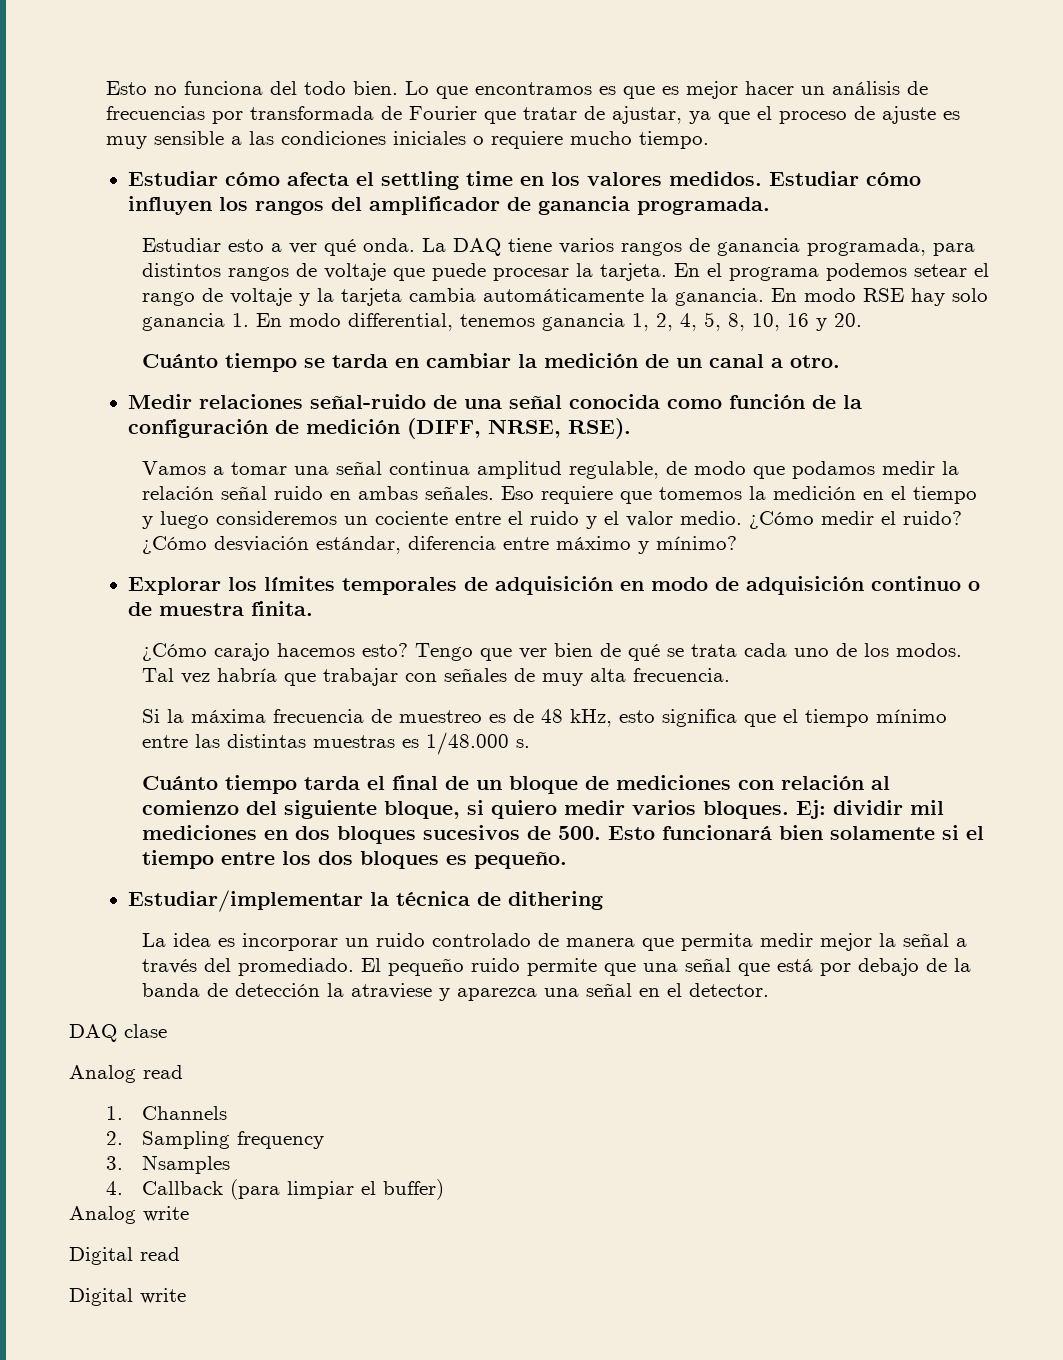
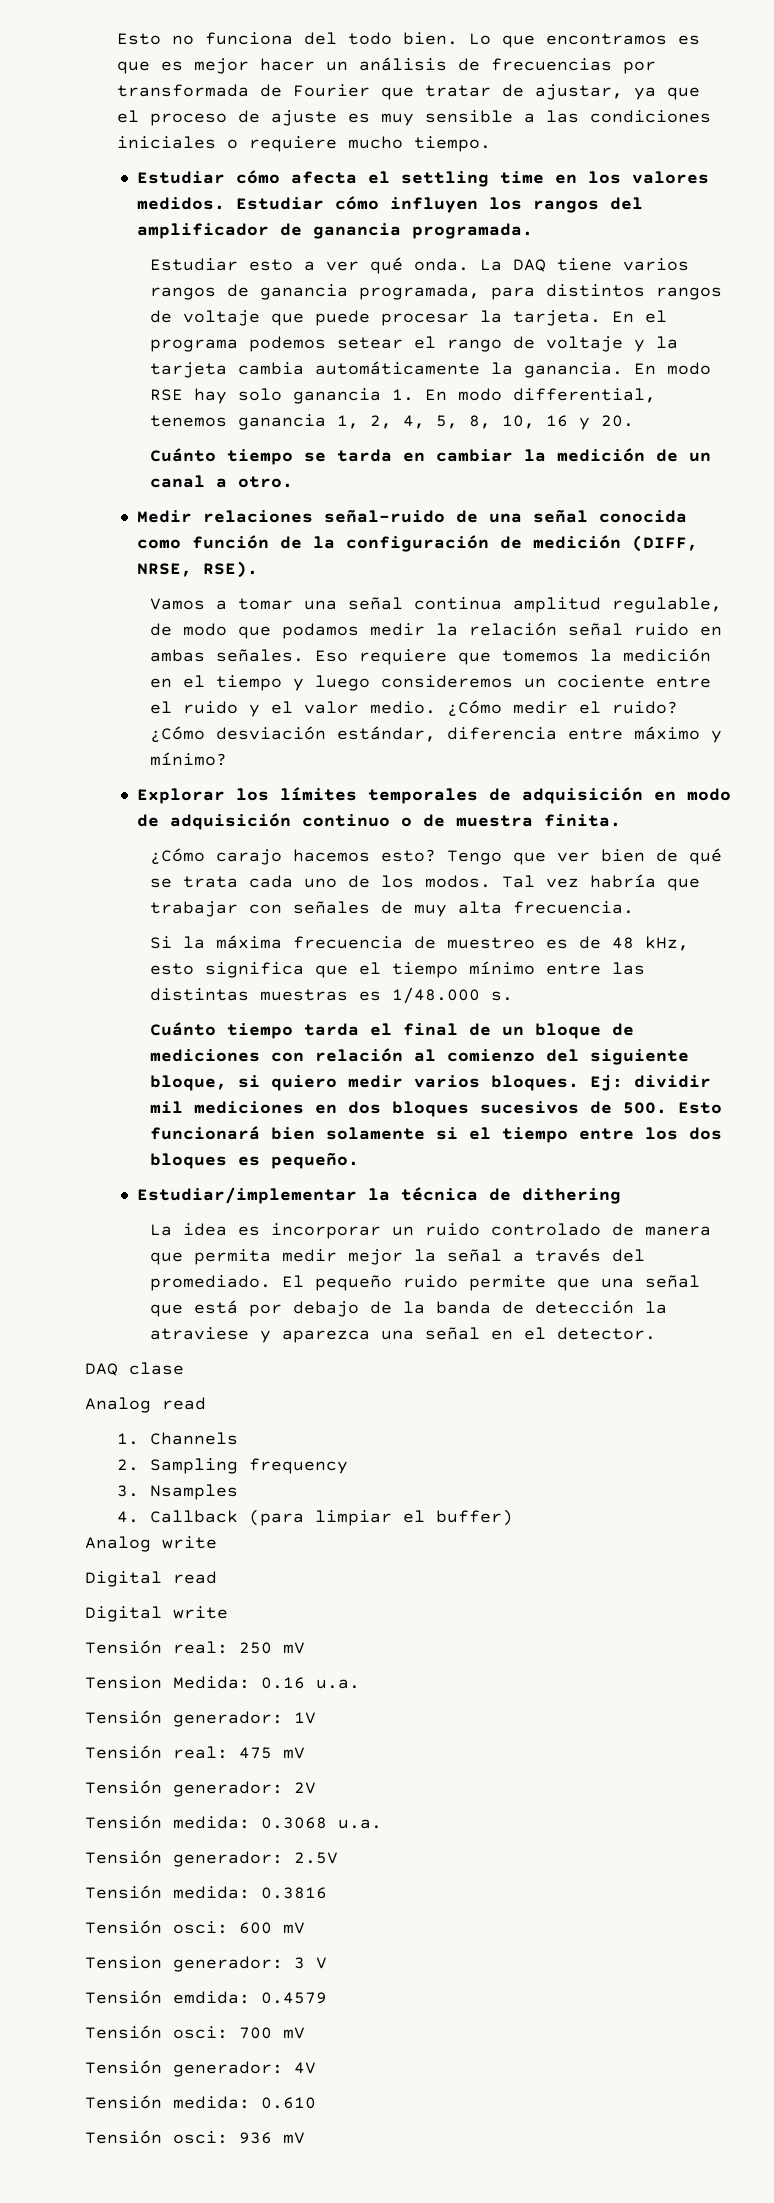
(186, 1296) none -> [85,1640,305,1654] [85,1676,360,1689] [85,1710,316,1727] [85,1745,305,1759] [85,1780,316,1797] [85,1815,382,1829] [85,1850,338,1867] [85,1885,327,1899] [85,1920,305,1934] [85,1956,327,1972] [85,1990,327,2004] [85,2025,305,2039] [85,2060,316,2077] [85,2095,316,2109] [85,2130,305,2144] // Tensión real: 250 mV // Tension Medida: 0.16 u.a. // Tensión generador: 1V // Tensión real: 475 mV // Tensión generador: 2V // Tensión medida: 0.3068 u.a. // Tensión generador: 2.5V // Tensión medida: 0.3816 // Tensión osci: 600 mV // Tension generador: 3 V // Tensión emdida: 0.4579 // Tensión osci: 700 mV // Tensión generador: 4V // Tensión medida: 0.610 // Tensión osci: 936 mV

